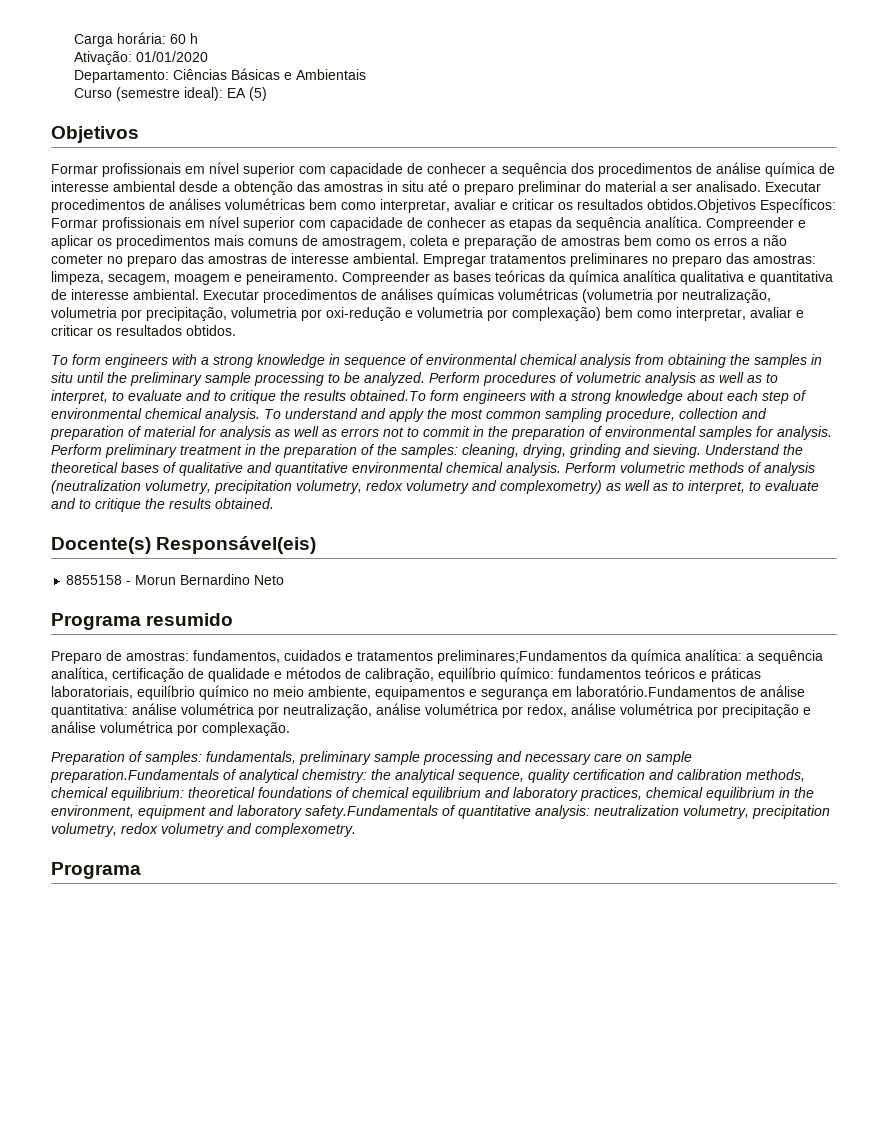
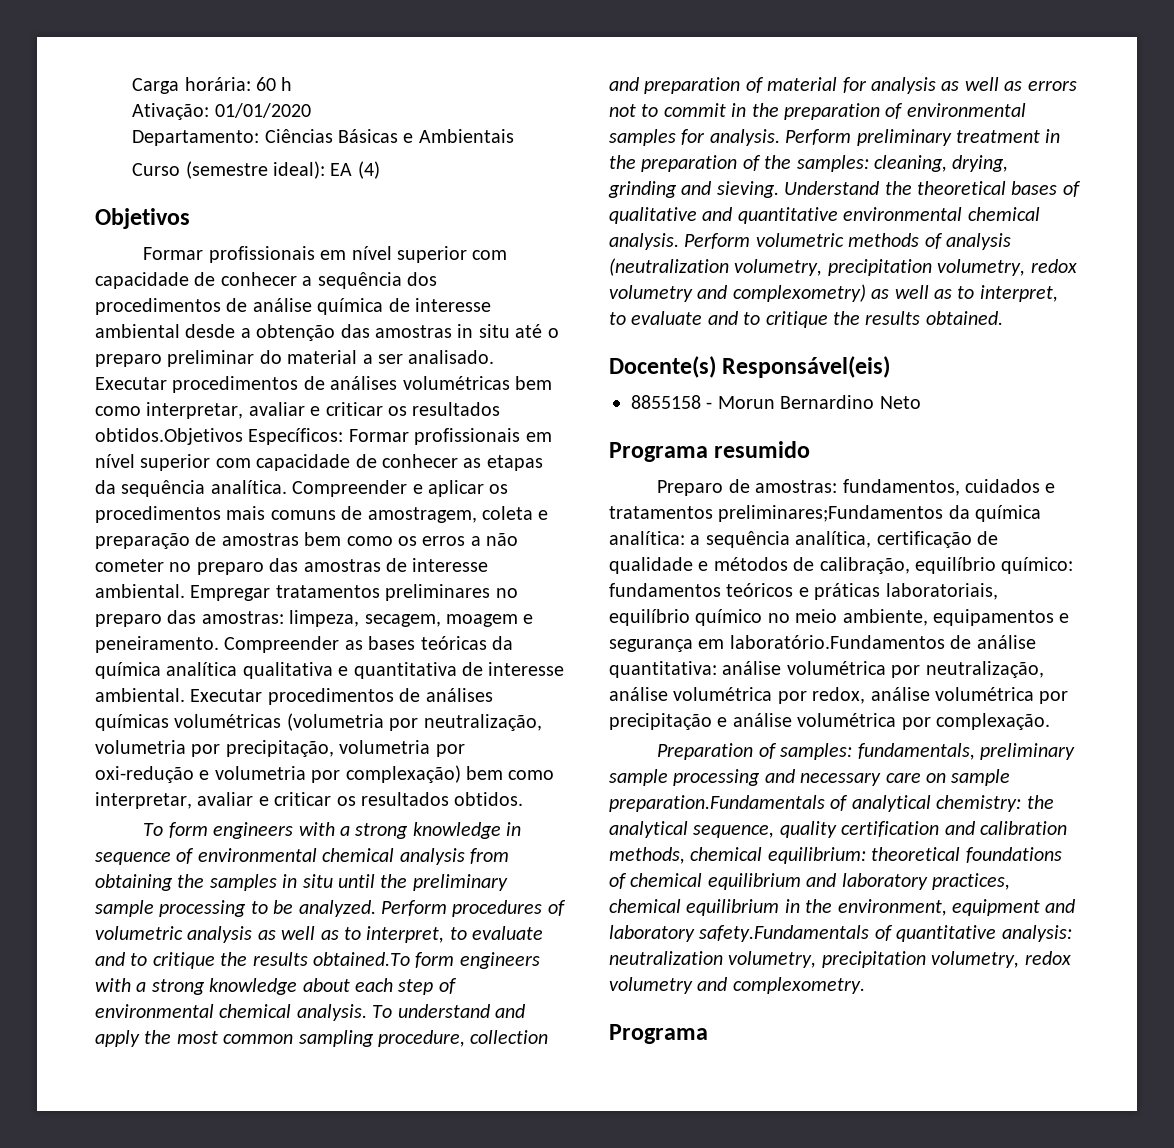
[248,87,267,101] (5) -> [357,161,380,179] (4)

